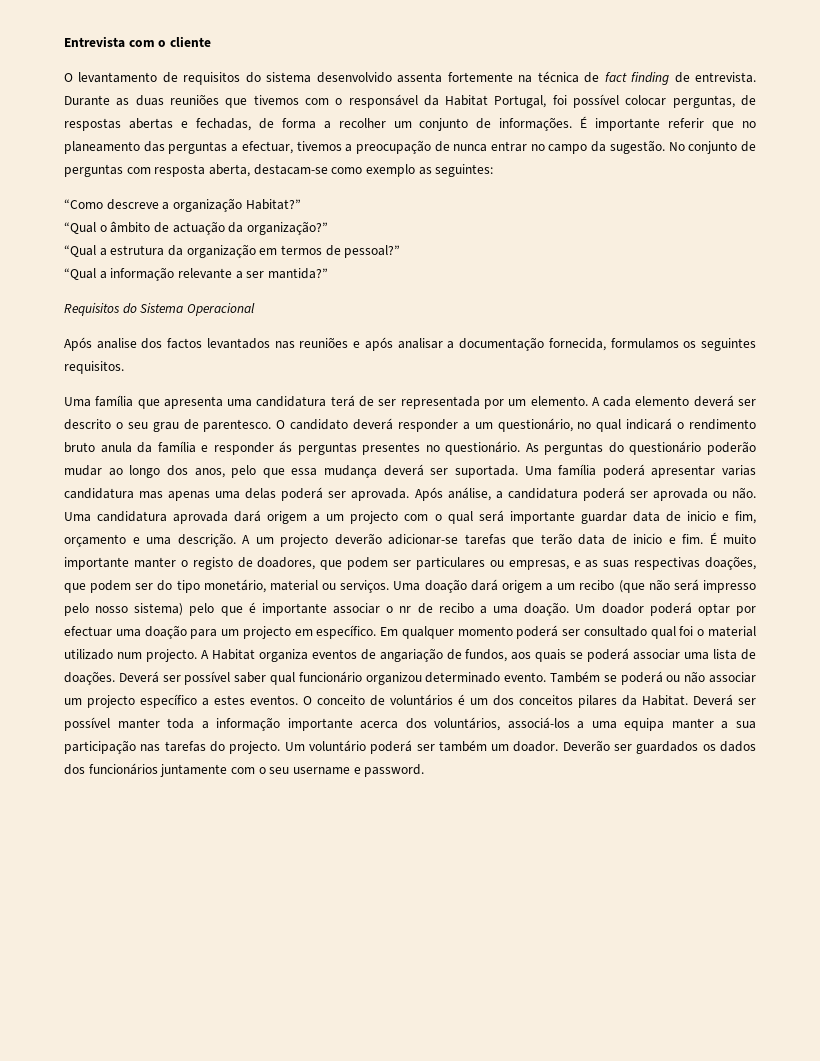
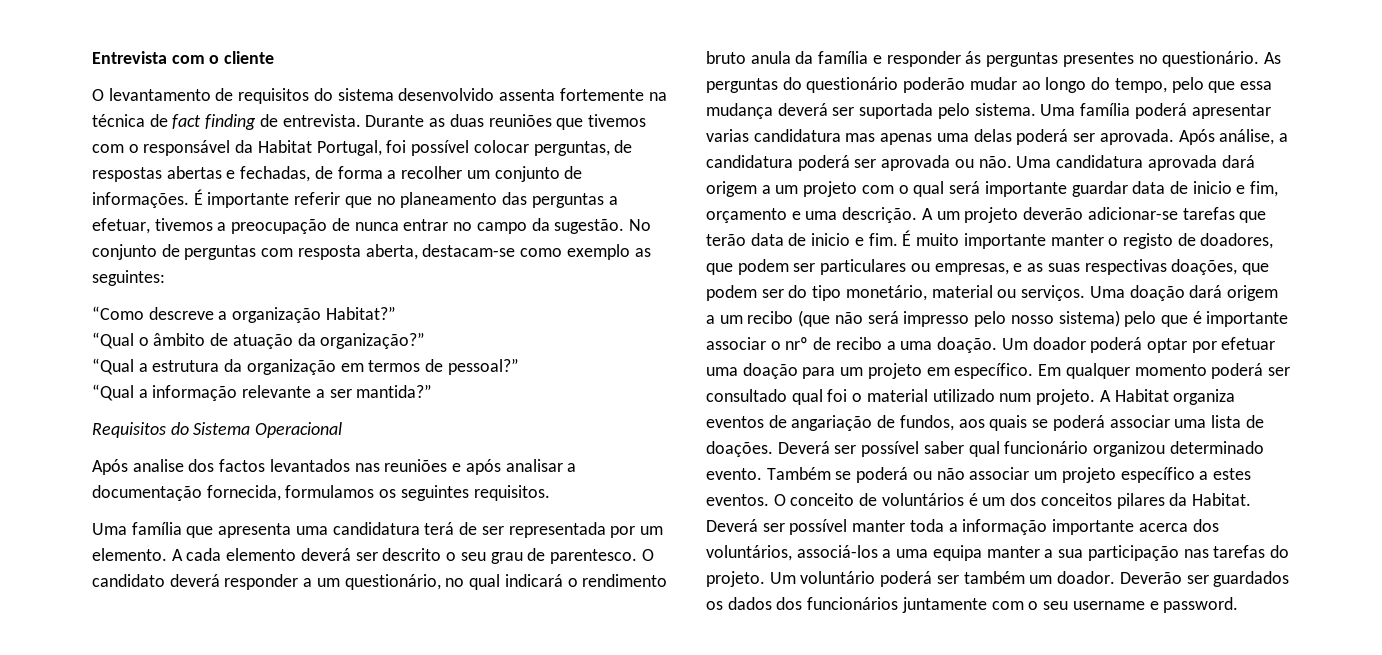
[241,141,293,154] efectuar, -> [92,218,150,234] efetuar,
[172,221,225,235] actuação -> [232,334,293,349] atuação
[166,465,225,478] dos anos, -> [1091,77,1167,93] do tempo,
[454,465,518,478] suportada. -> [859,103,1036,119] suportada pelo sistema.
[350,511,399,524] projecto -> [803,181,858,197] projeto
[280,534,328,547] projecto -> [964,207,1019,223] projeto
[399,606,412,613] nr -> [785,337,809,350] nrº
[64,626,112,637] efectuar -> [1221,337,1276,350] efetuar
[242,626,291,639] projecto -> [867,363,922,379] projeto
[145,649,197,662] projecto. -> [1036,389,1096,405] projeto.
[87,695,135,708] projecto -> [1061,467,1116,483] projeto
[229,741,281,754] projecto. -> [706,571,765,587] projeto.

